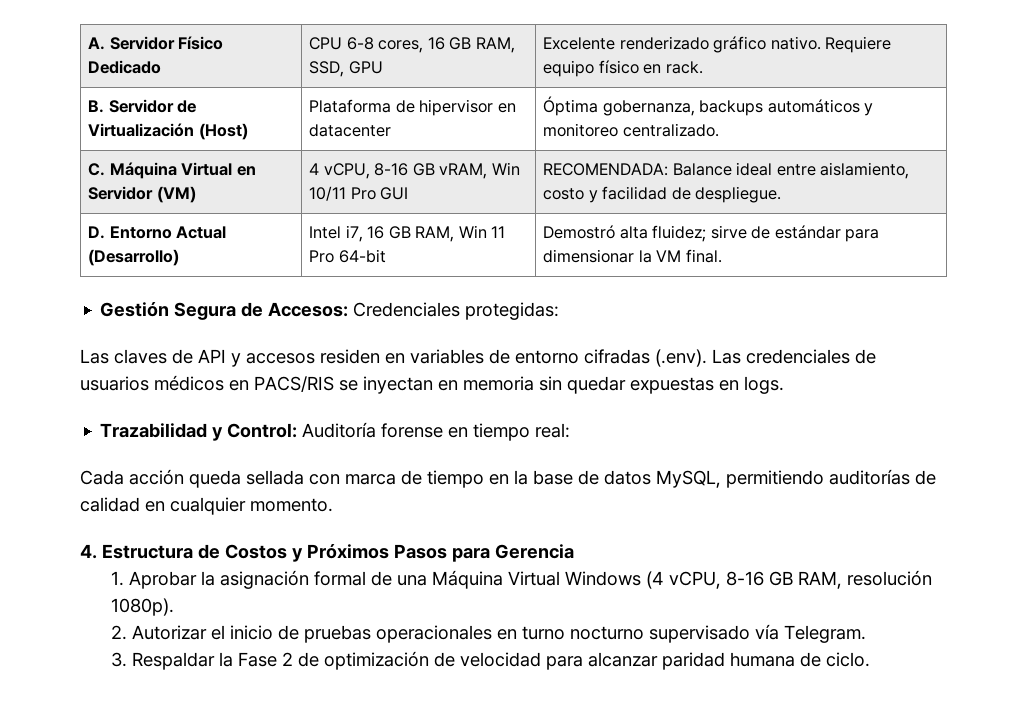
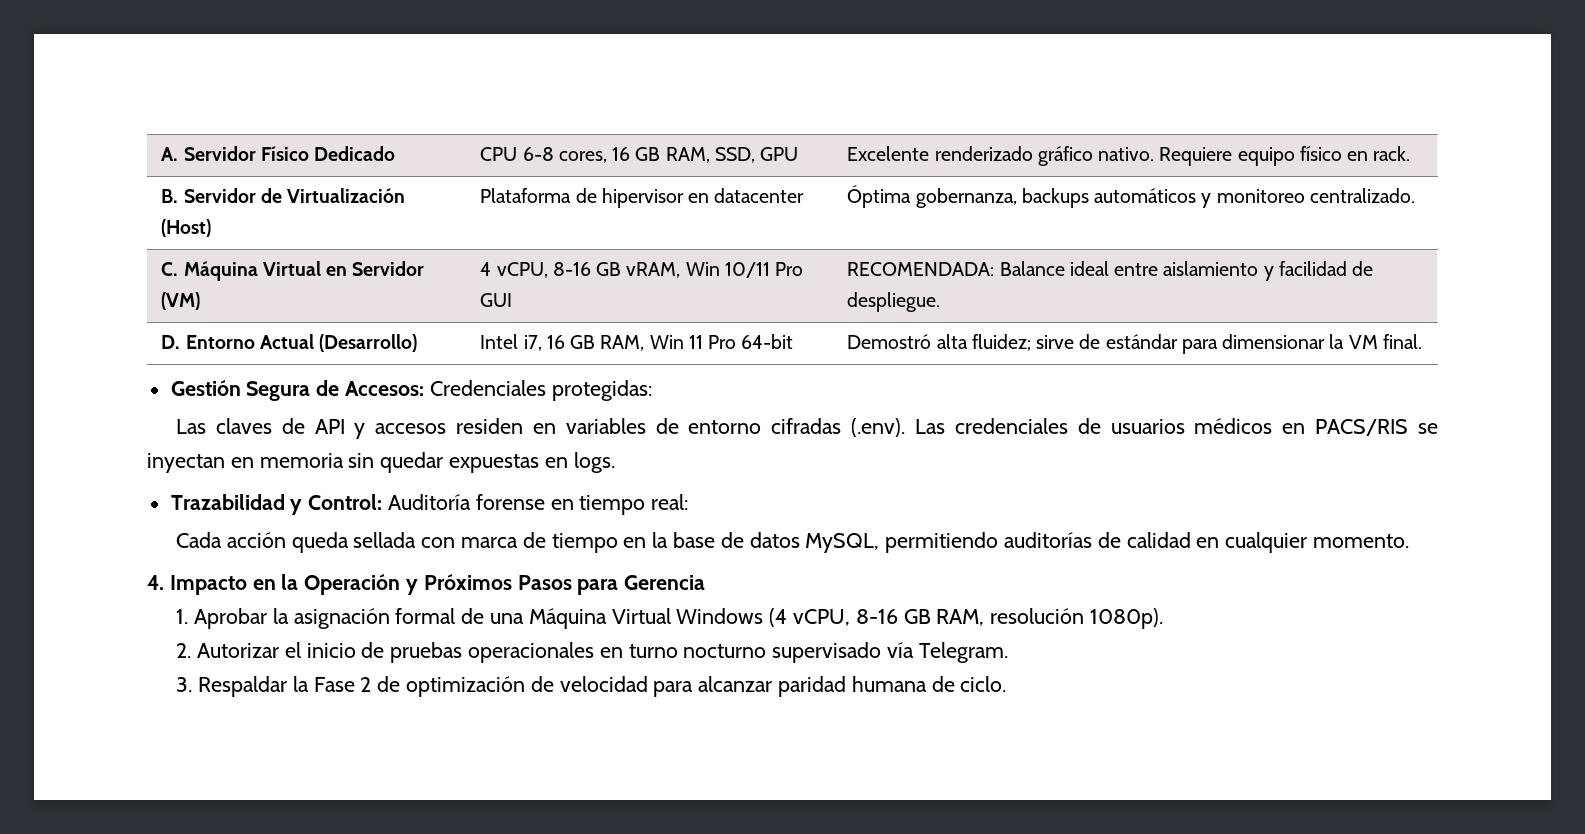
[820,162,910,179] [543,188,585,200] aislamiento, costo -> [1163,261,1259,276] aislamiento
[102,544,287,559] Estructura de Costos -> [169,574,401,595] Impacto en la Operación

